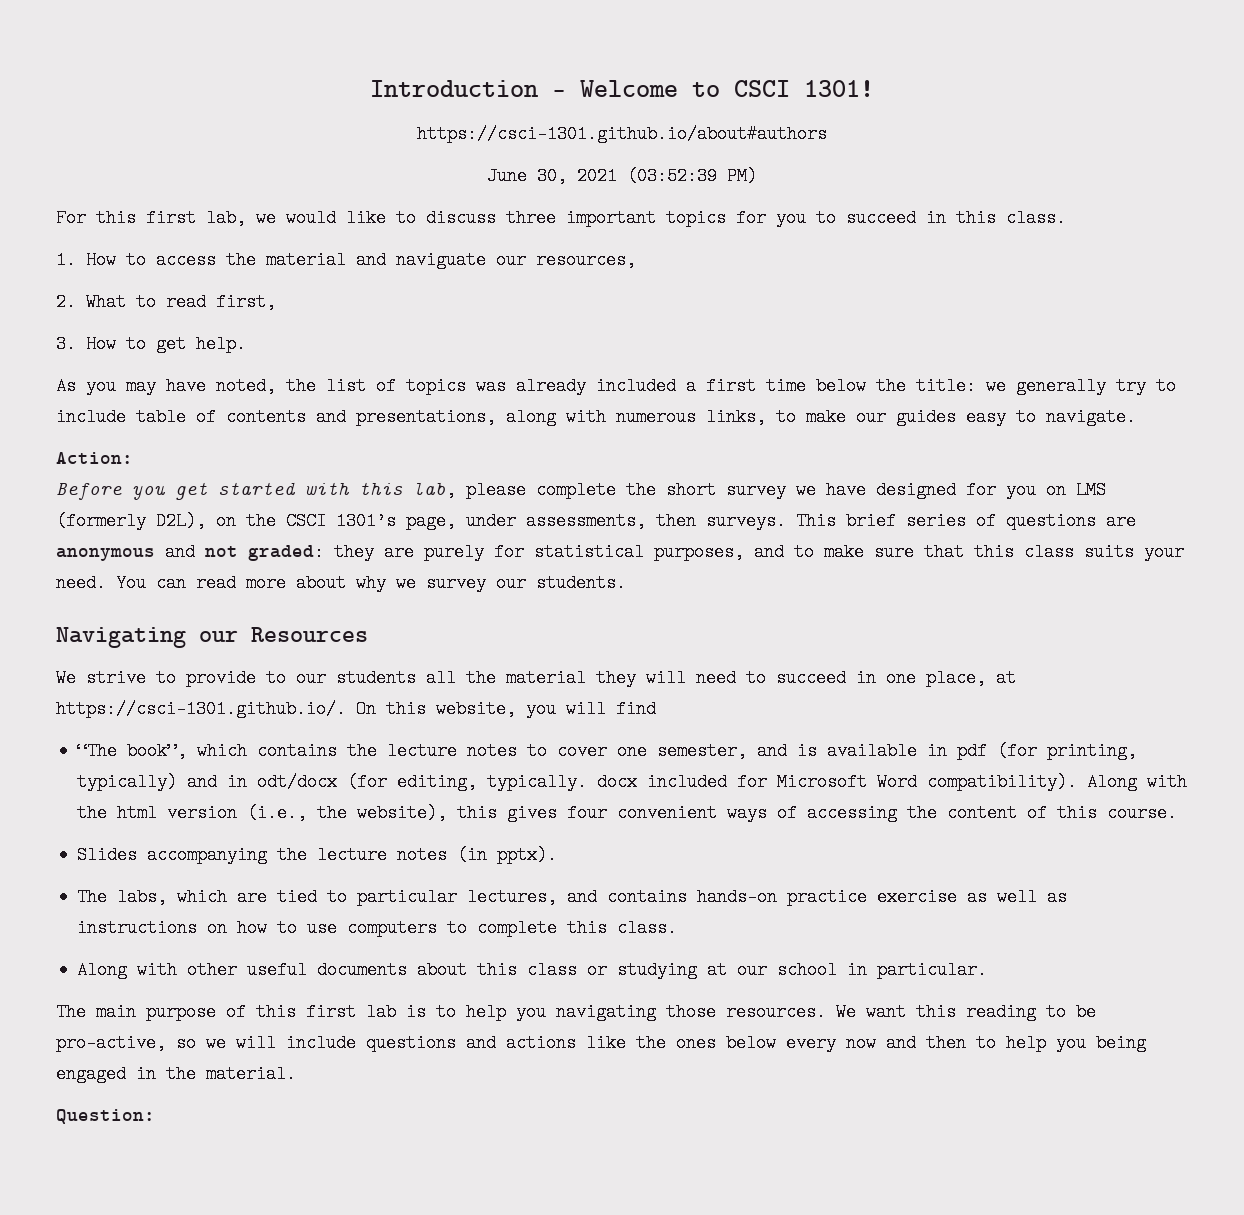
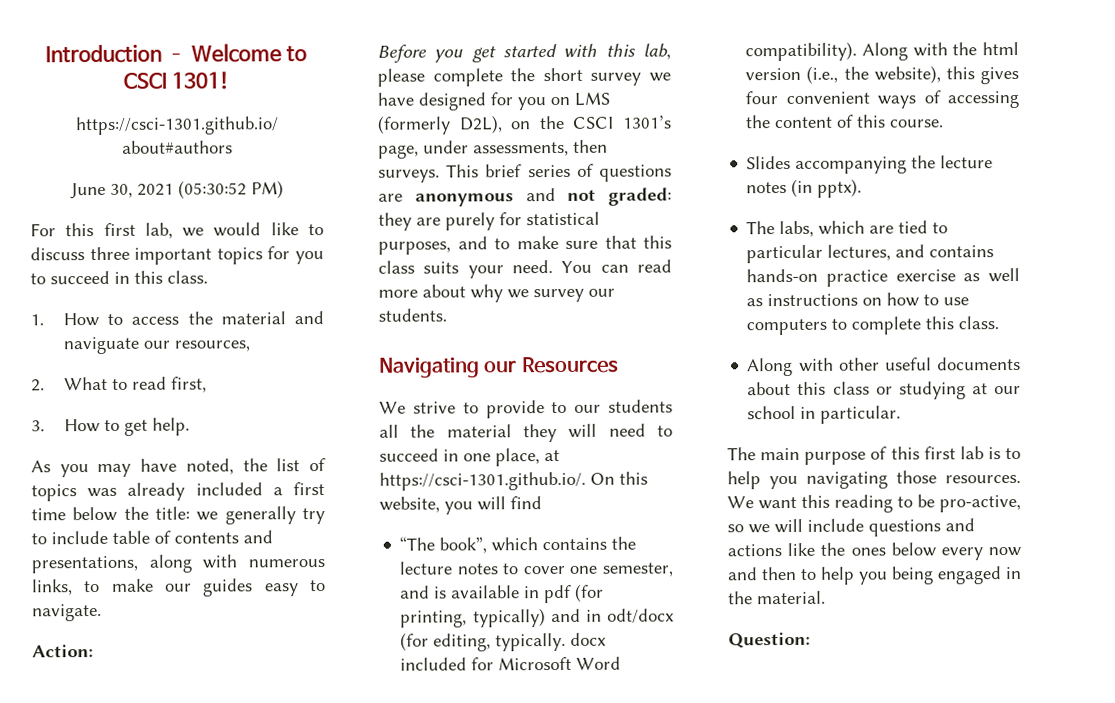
[627,167,717,185] (03:52:39 -> [177,180,247,199] (05:30:52

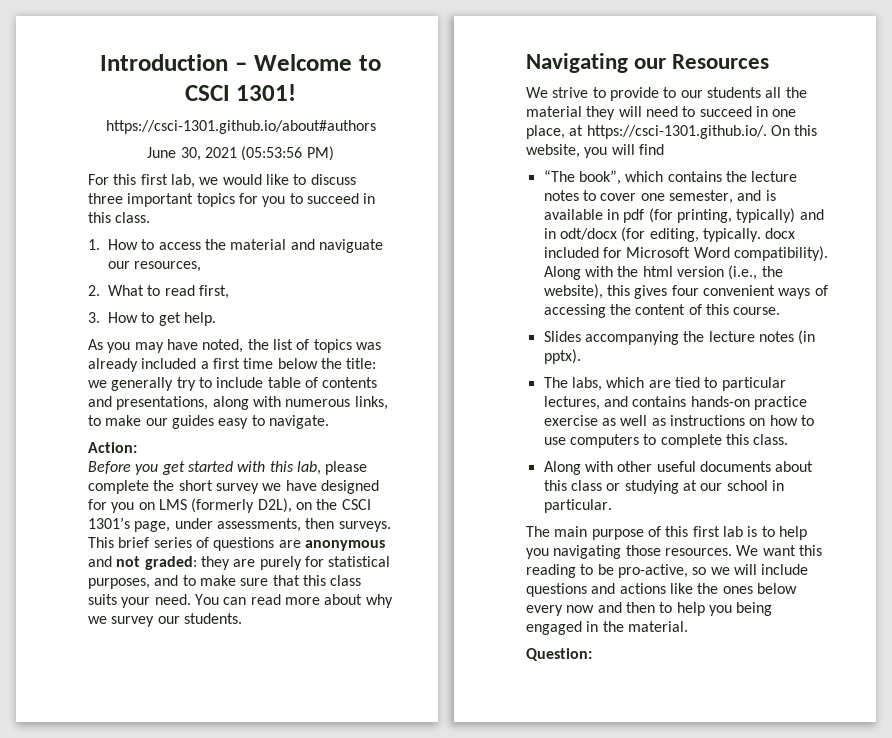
[177,180,247,199] (05:30:52 -> [241,146,303,161] (05:53:56

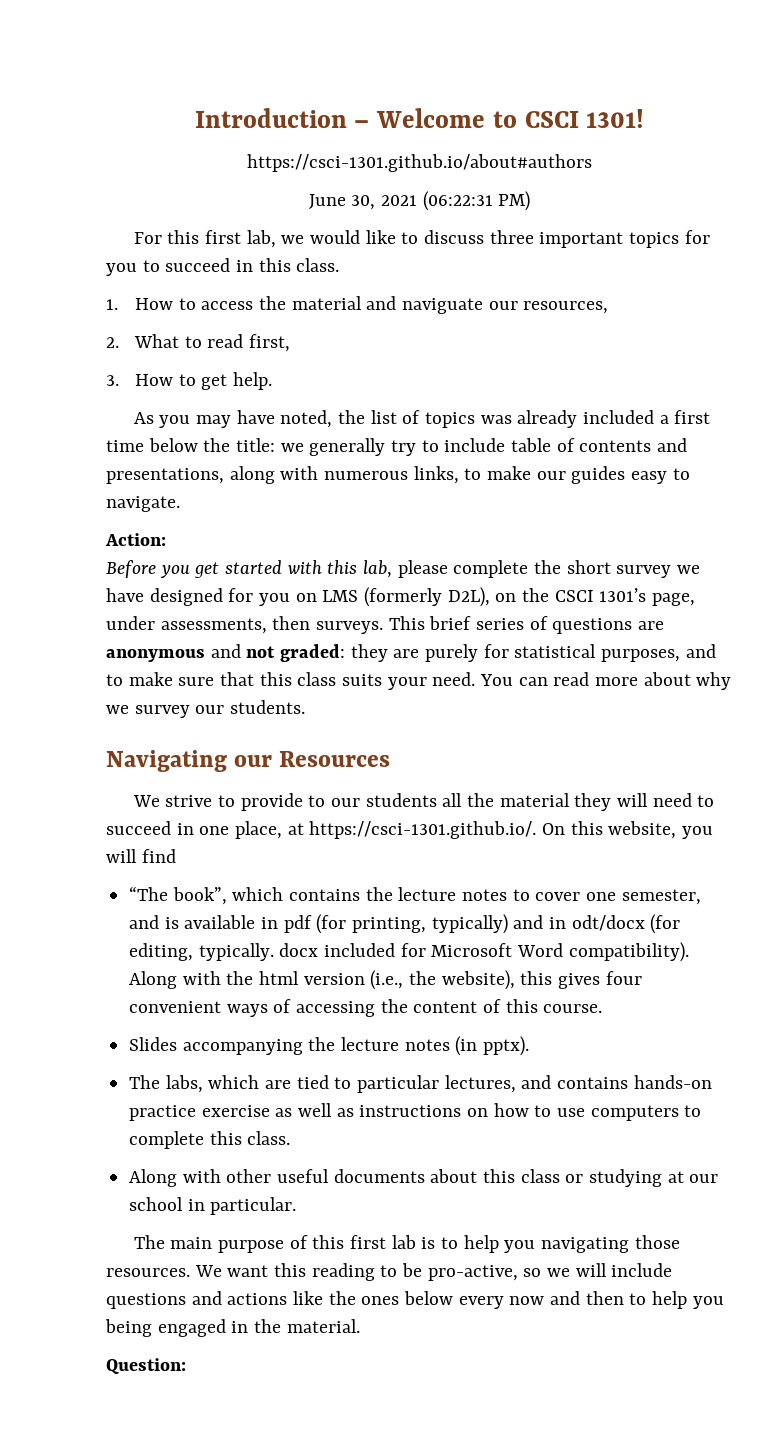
[241,146,303,161] (05:53:56 -> [422,191,493,211] (06:22:31

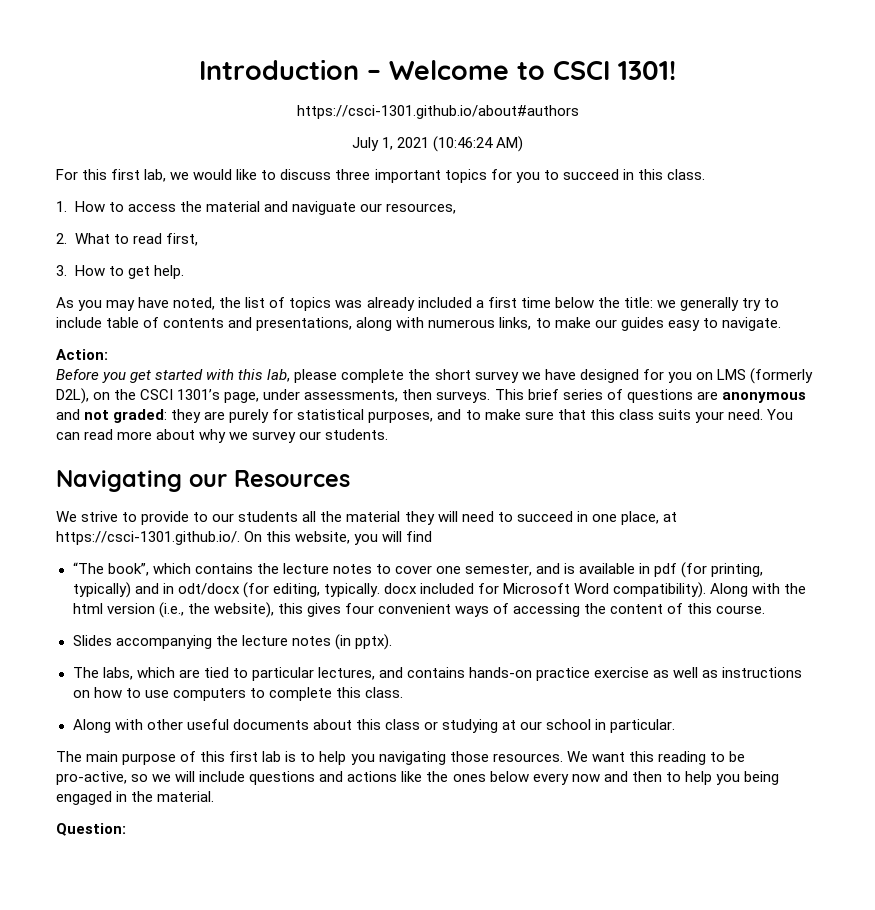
[308,191,531,211] June 30, 2021 (06:22:31 PM) -> [351,136,524,152] July 1, 2021 (10:46:24 AM)

